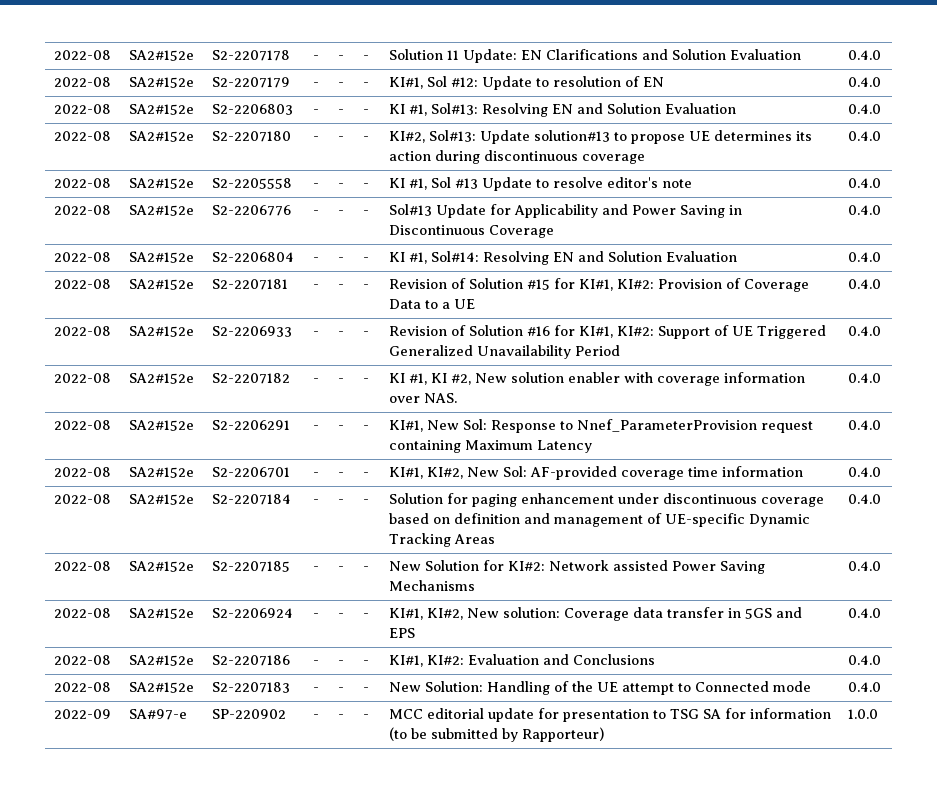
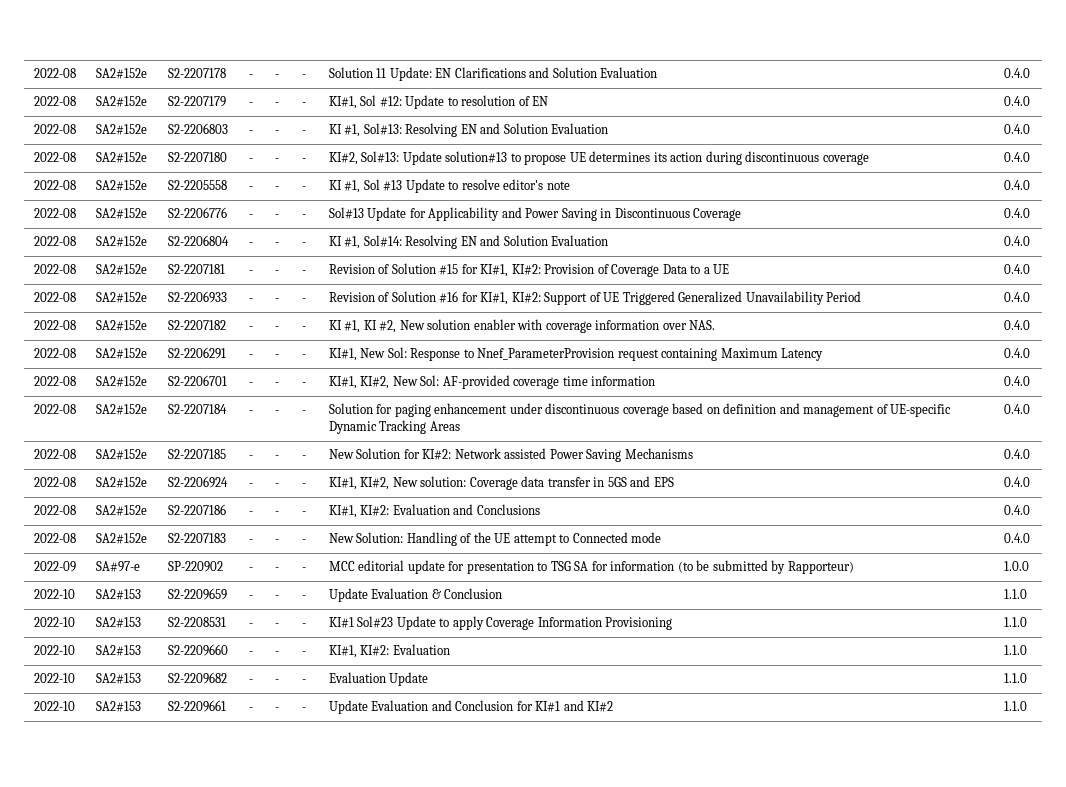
(878, 714) none -> [33,589,75,599] [95,589,141,600] [167,588,227,600] [248,595,253,599] [274,595,279,599] [301,595,306,599] [328,588,503,602] [1003,589,1027,599] [33,617,75,627] [95,617,141,628] [167,617,226,627] [248,623,253,627] [274,623,279,627] [301,623,306,627] [328,616,673,630] [1003,617,1027,627] [33,645,75,655] [95,645,141,656] [167,644,228,656] [248,651,253,655] [274,651,279,655] [301,651,306,655] [328,644,450,658] [1003,645,1027,655] [33,673,75,683] [95,673,141,684] [167,672,227,684] [248,679,253,683] [274,679,279,683] [301,679,306,683] [328,672,429,686] [1003,673,1027,683] [33,701,75,711] [95,701,141,712] [167,700,226,712] [248,707,253,711] [274,707,279,711] [301,707,306,711] [328,700,614,714] [1003,701,1027,711] // 2022-10 | SA2#153 | S2-2209659 | - | - | - | Update Evaluation & Conclusion | 1.1.0 // 2022-10 | SA2#153 | S2-2208531 | - | - | - | KI#1 Sol#23 Update to apply Coverage Information Provisioning | 1.1.0 // 2022-10 | SA2#153 | S2-2209660 | - | - | - | KI#1, KI#2: Evaluation | 1.1.0 // 2022-10 | SA2#153 | S2-2209682 | - | - | - | Evaluation Update | 1.1.0 // 2022-10 | SA2#153 | S2-2209661 | - | - | - | Update Evaluation and Conclusion for KI#1 and KI#2 | 1.1.0

